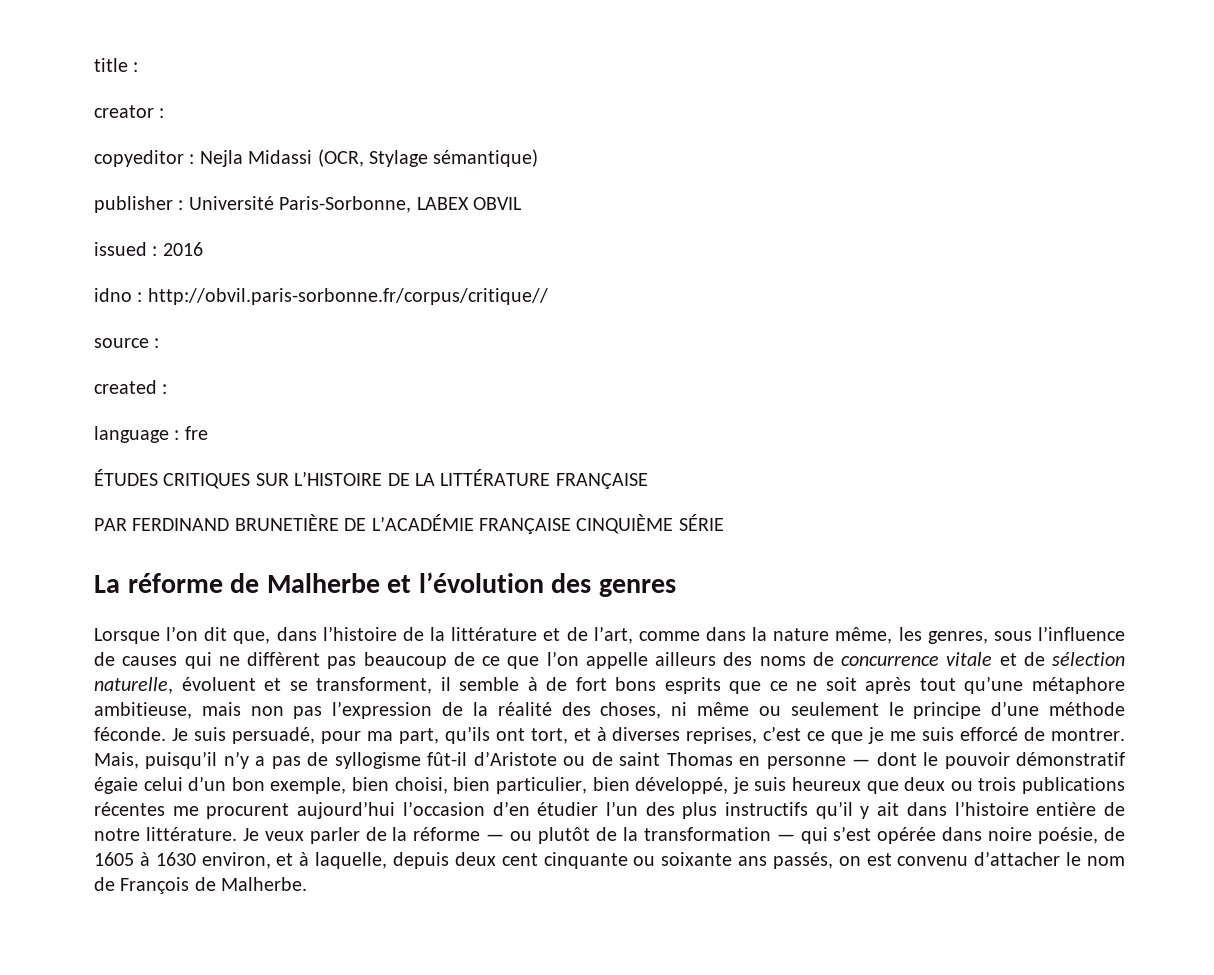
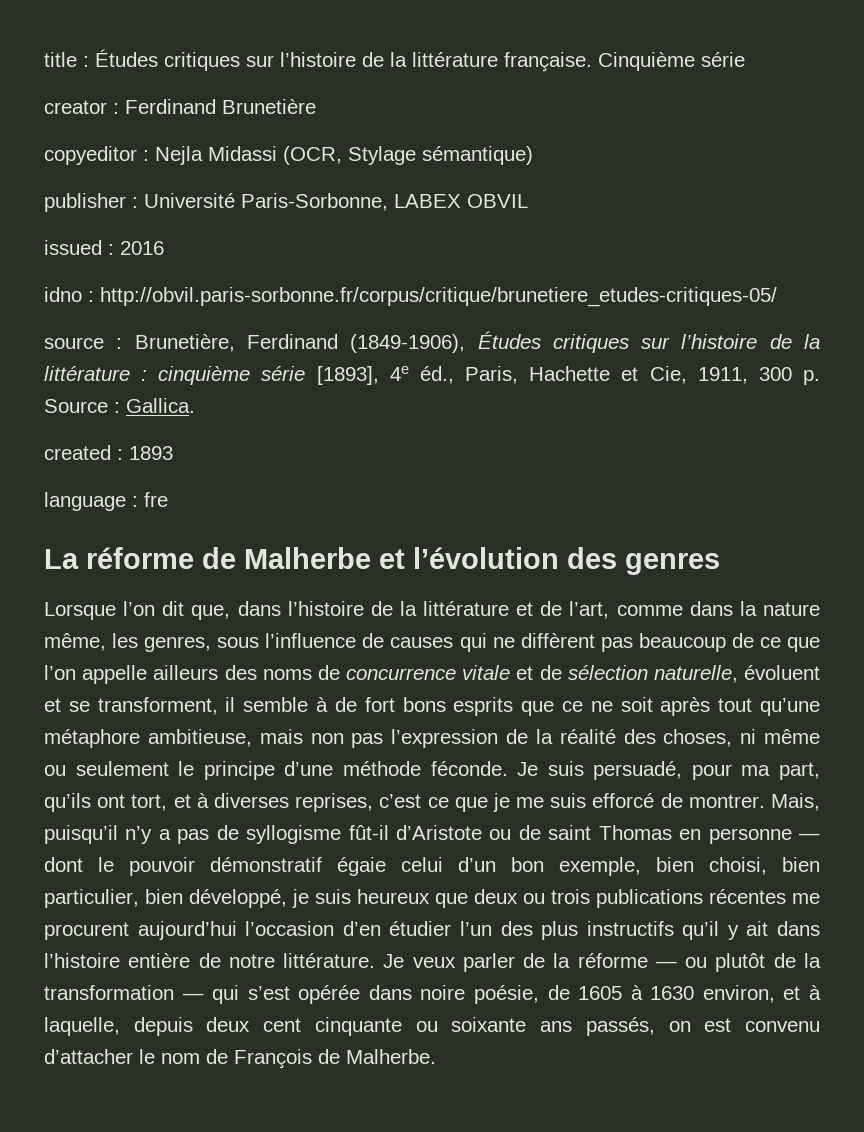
(139, 67) none -> [95,49,745,72] Études critiques sur l’histoire de la littérature française. Cinquième série
(165, 113) none -> [125,99,316,114] Ferdinand Brunetière
[147,288,548,305] http://obvil.paris-sorbonne.fr/corpus/critique// -> [100,287,777,307] http://obvil.paris-sorbonne.fr/corpus/critique/brunetiere_etudes-critiques-05/
(160, 343) none -> [134,331,820,353] [44,366,820,385] [44,398,195,413] Brunetière, Ferdinand (1849-1906), Études critiques sur l’histoire de la littérature : cinquième série [1893], 4e éd., Paris, Hachette et Cie, 1911, 300 p. Source : Gallica.
(168, 389) none -> [129,446,173,460] 1893
[94,469,648,489] [94,514,724,534] // ÉTUDES CRITIQUES SUR L’HISTOIRE DE LA LITTÉRATURE FRANÇAISE // PAR FERDINAND BRUNETIÈRE DE L’ACADÉMIE FRANÇAISE CINQUIÈME SÉRIE -> (168, 499) none

